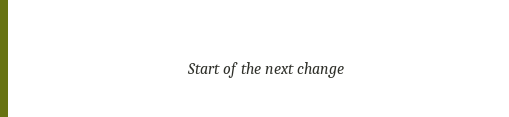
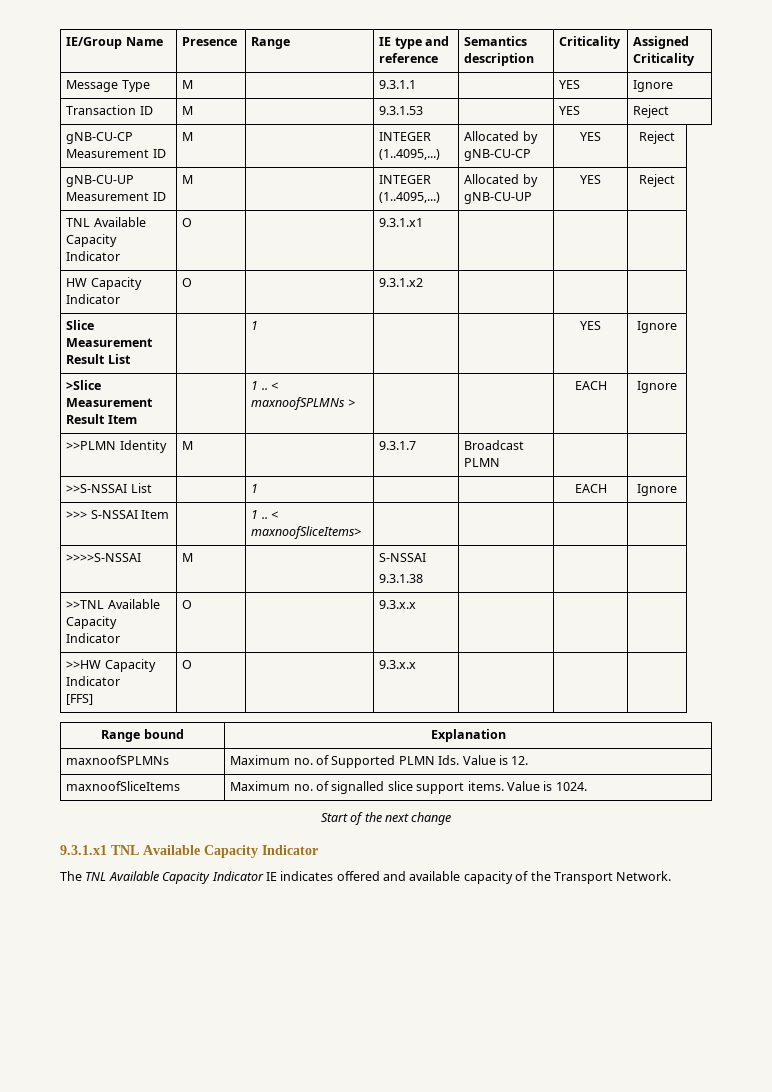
(187, 68) none -> [66,37,163,49] [182,37,238,46] [251,37,291,49] [379,36,450,49] [379,53,439,63] [464,36,528,46] [464,53,535,66] [559,36,622,49] [633,36,690,49] [633,53,696,66] [66,80,150,92] [182,80,194,89] [379,80,417,89] [559,80,581,89] [633,80,674,92] [66,105,153,115] [182,106,194,115] [379,106,424,115] [559,106,581,115] [633,105,670,118] [66,132,134,144] [66,149,166,158] [182,132,194,141] [379,132,432,141] [379,149,441,160] [464,131,538,144] [464,149,532,161] [580,132,601,141] [639,131,675,144] [66,175,135,187] [66,192,166,201] [182,175,194,184] [379,175,432,184] [379,192,441,203] [464,174,538,187] [464,192,533,204] [580,175,601,184] [639,174,675,187] [66,217,146,227] [66,234,118,247] [66,251,121,261] [182,218,193,227] [379,218,424,227] [66,277,142,290] [66,294,121,304] [182,278,193,287] [379,278,424,287] [66,320,95,330] [66,338,154,347] [66,354,131,364] [251,321,259,330] [580,321,601,330] [637,321,677,333] [66,380,102,390] [66,398,154,407] [66,414,137,424] [251,381,279,390] [251,397,355,410] [574,381,607,390] [637,381,677,393] [66,440,167,453] [182,441,194,450] [379,441,417,450] [464,440,525,450] [464,458,501,467] [66,483,152,493] [251,484,259,493] [574,484,607,493] [637,484,677,496] [66,510,170,519] [251,510,279,519] [251,526,362,539] [66,553,142,562] [182,553,194,562] [379,553,427,562] [379,574,424,583] [66,599,160,609] [66,616,118,629] [66,633,121,643] [182,600,193,609] [379,600,417,609] [66,659,156,672] [66,676,121,686] [66,694,94,705] [182,660,193,669] [379,660,417,669] [101,729,184,742] [430,729,506,742] [66,755,170,765] [230,755,529,768] [66,781,181,791] [230,781,587,794] IE/Group Name | Presence | Range | IE type and reference | Semantics description | Criticality | Assigned Criticality // Message Type | M | | 9.3.1.1 | | YES | Ignore // Transaction ID | M | | 9.3.1.53 | | YES | Reject // gNB-CU-CP Measurement ID | M | | INTEGER (1..4095,...) | Allocated by gNB-CU-CP | YES | Reject // gNB-CU-UP Measurement ID | M | | INTEGER (1..4095,...) | Allocated by gNB-CU-UP | YES | Reject // TNL Available Capacity Indicator | O | | 9.3.1.x1 | | | // HW Capacity Indicator | O | | 9.3.1.x2 | | | // Slice Measurement Result List | | 1 | | | YES | Ignore // >Slice Measurement Result Item | | 1 .. < maxnoofSPLMNs > | | | EACH | Ignore // >>PLMN Identity | M | | 9.3.1.7 | Broadcast PLMN | | // >>S-NSSAI List | | 1 | | | EACH | Ignore // >>> S-NSSAI Item | | 1 .. < maxnoofSliceItems> | | | | // >>>>S-NSSAI | M | | S-NSSAI // 9.3.1.38 | | | // >>TNL Available Capacity Indicator | O | | 9.3.x.x | | | // >>HW Capacity Indicator // [FFS] | O | | 9.3.x.x | | | // Range bound | Explanation // maxnoofSPLMNs | Maximum no. of Supported PLMN Ids. Value is 12. // maxnoofSliceItems | Maximum no. of signalled slice support items. Value is 1024. //
(344, 70) none -> [60,845,318,858] [60,871,672,884] // 9.3.1.x1 TNL Available Capacity Indicator // The TNL Available Capacity Indicator IE indicates offered and available capacity of the Transport Network.

